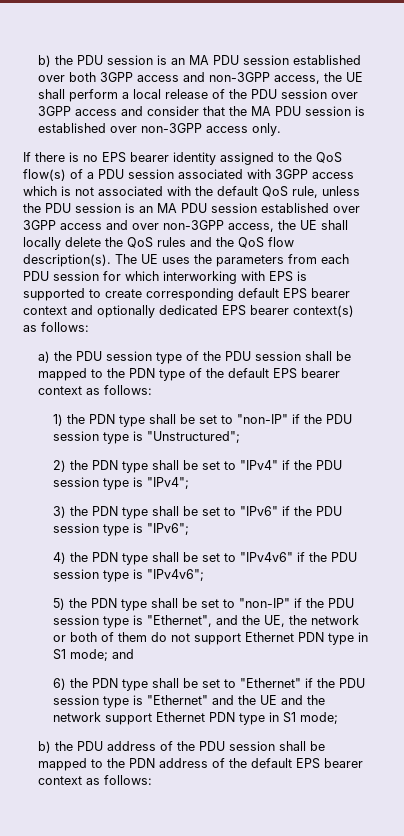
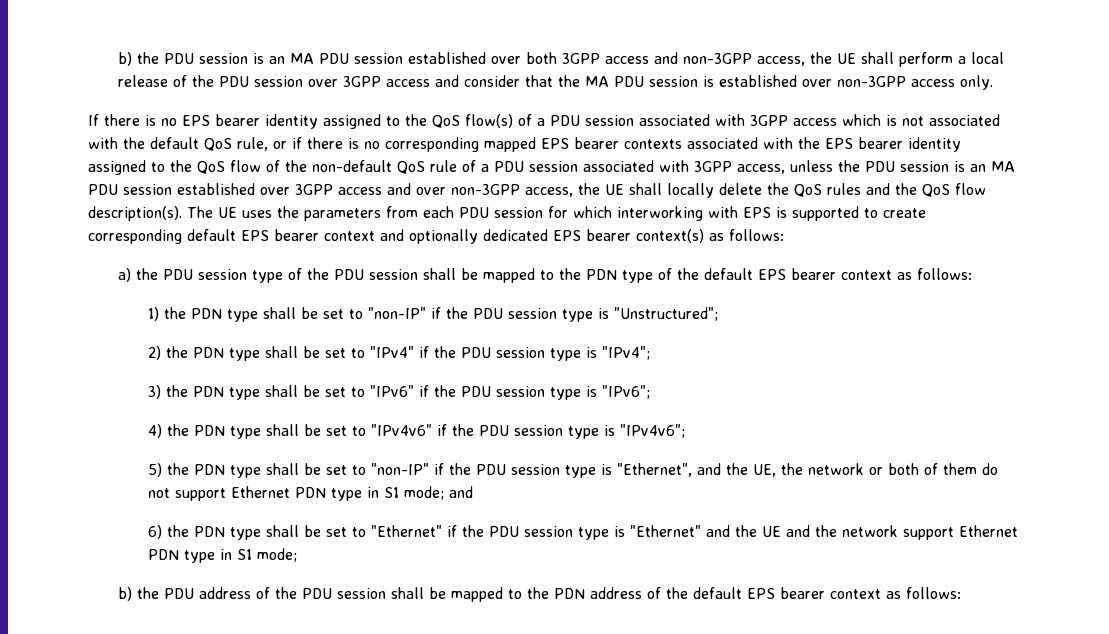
(318, 192) none -> [273,137,961,152] [88,160,785,175] or if there is no corresponding mapped EPS bearer contexts associated with the EPS bearer identity assigned to the QoS flow of the non-default QoS rule of a PDU session associated with 3GPP access,

